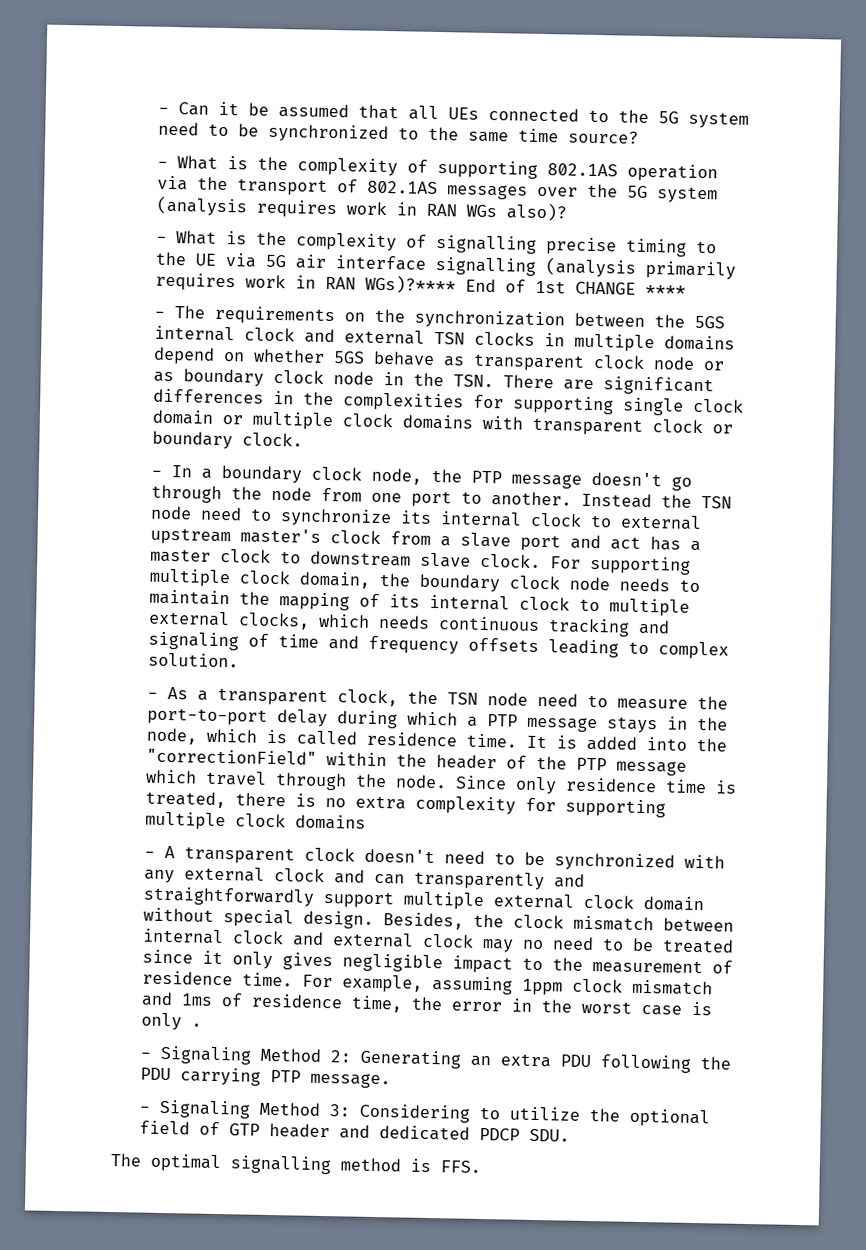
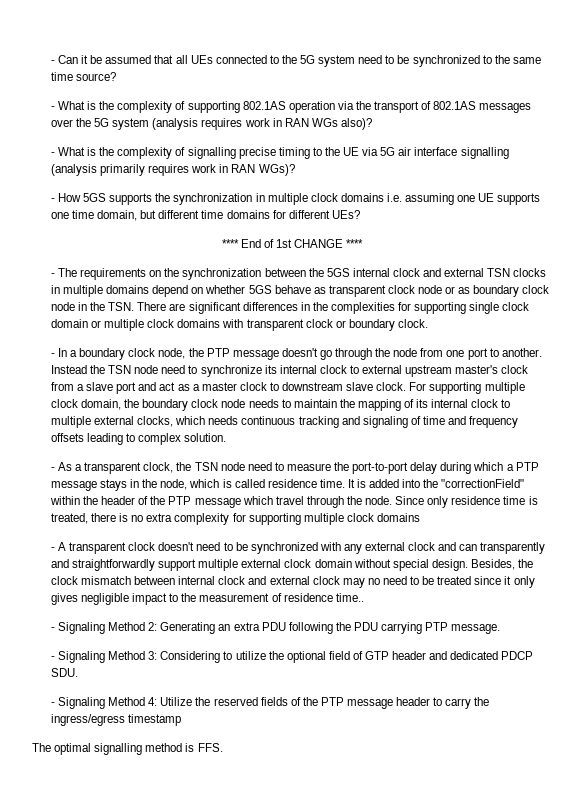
[365,274,457,295] WGs)?**** -> [258,164,295,176] [50,193,541,205] [50,210,360,221] [221,239,239,248] WGs)? // - How 5GS supports the synchronization in multiple clock domains i.e. assuming one UE supports one time domain, but different time domains for different UEs? // ****
[650,536,682,551] has -> [177,384,190,391] as
[242,972,714,996] [141,991,713,1016] [141,1012,203,1031] time. For example, assuming 1ppm clock mismatch and 1ms of residence time, the error in the worst case is only . -> [335,593,364,602] time..
(571, 1135) none -> [50,697,490,709] [50,714,181,726] // - Signaling Method 4: Utilize the reserved fields of the PTP message header to carry the ingress/egress timestamp

